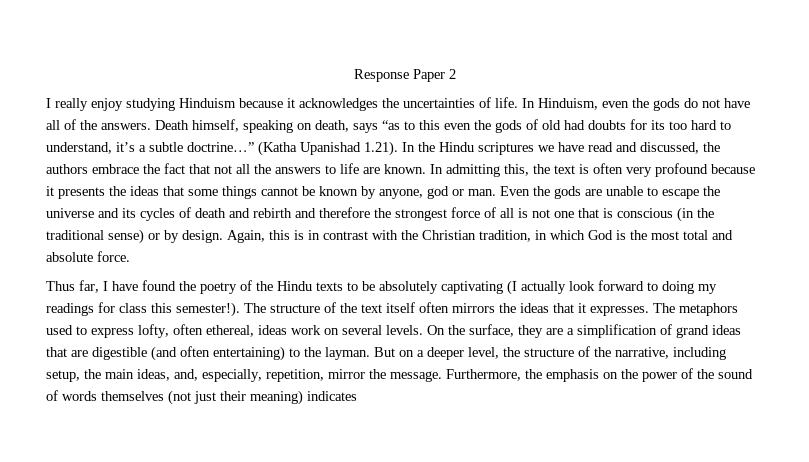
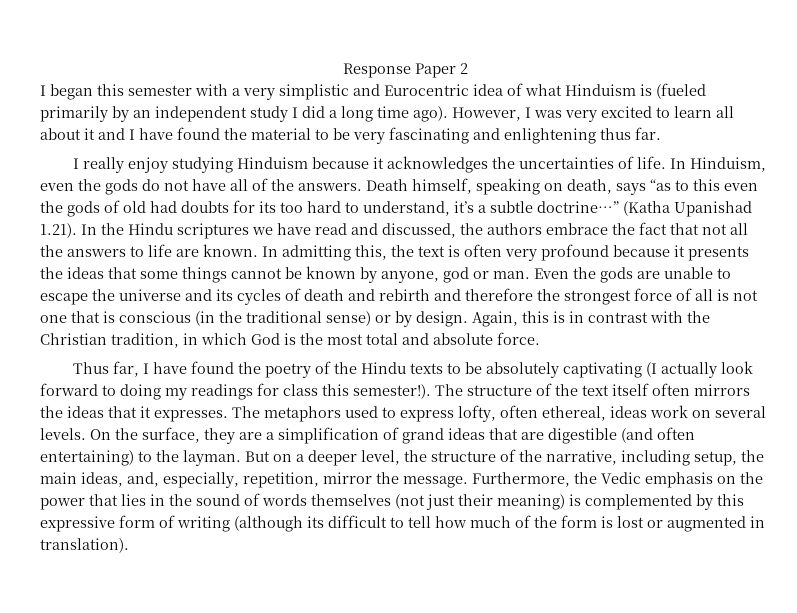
(456, 74) none -> [40,83,706,100] [40,106,734,122] [40,127,661,144] // I began this semester with a very simplistic and Eurocentric idea of what Hinduism is (fueled primarily by an independent study I did a long time ago). However, I was very excited to learn all about it and I have found the material to be very fascinating and enlightening thus far.
(542, 374) none -> [601,472,641,484] Vedic
[681,368,693,379] of -> [89,494,165,506] that lies in
[307,391,357,401] indicates -> [569,494,744,510] [40,515,765,532] [40,538,129,553] is complemented by this expressive form of writing (although its difficult to tell how much of the form is lost or augmented in translation).

